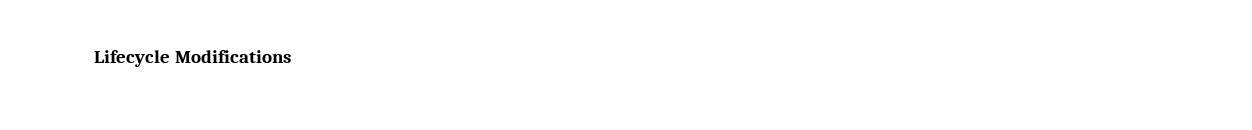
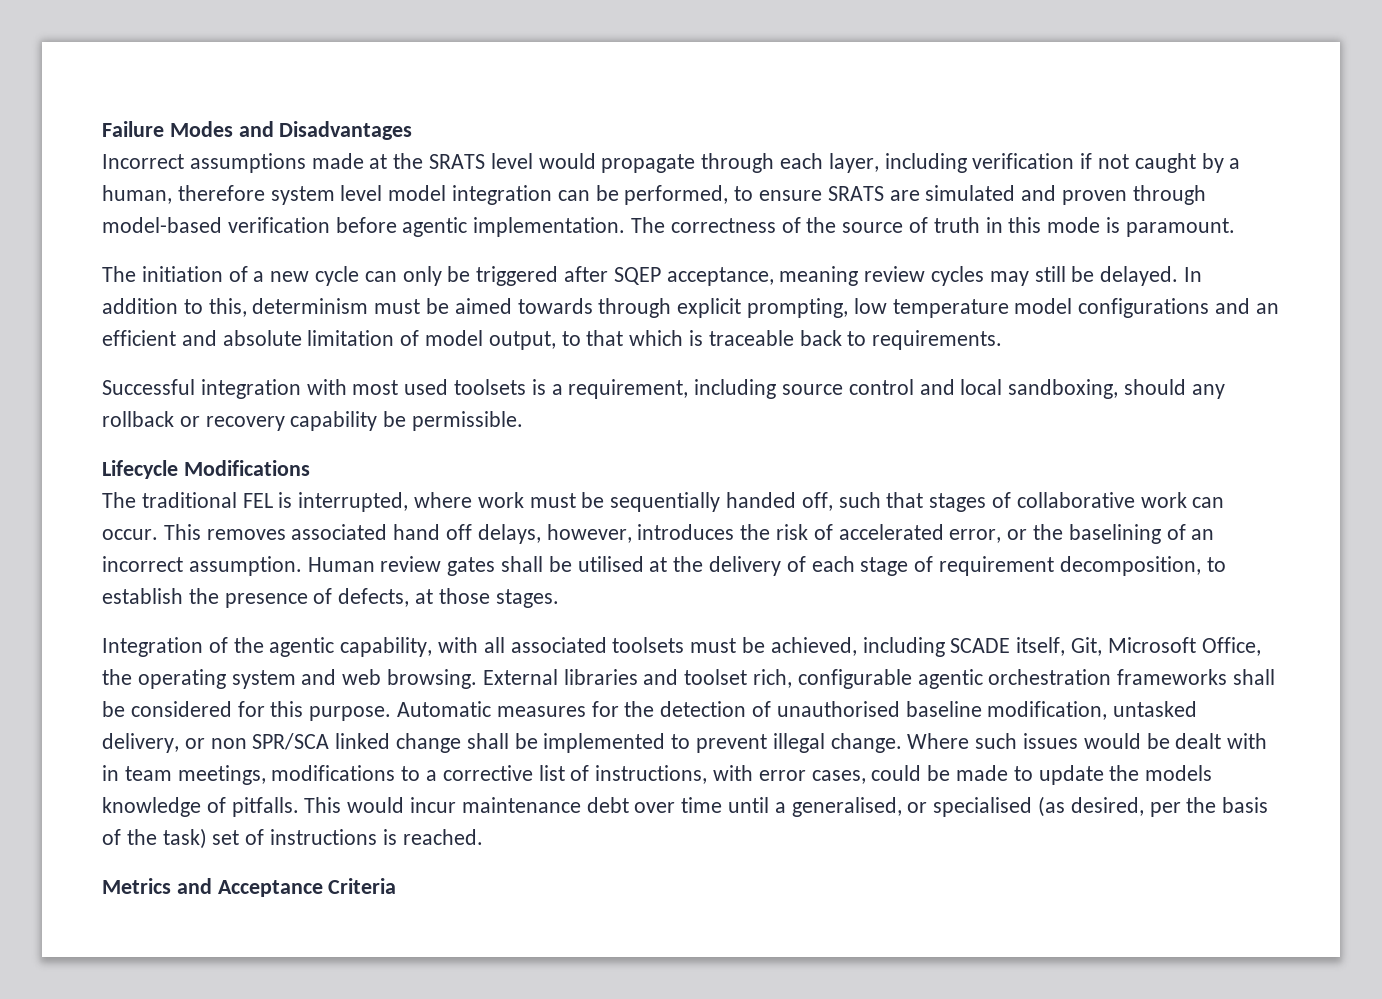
[94,50,292,67] Lifecycle Modifications -> [102,121,413,140] [102,153,1241,173] [102,185,1206,205] [102,217,1235,237] [102,266,1203,286] [102,298,1279,318] [102,330,1003,350] [102,379,1225,399] [102,411,524,431] [102,460,310,479] [102,492,1225,512] [102,524,1215,544] [102,556,1226,576] [102,588,559,608] [102,637,1261,657] [102,669,1276,689] [102,701,1198,721] [102,733,1268,753] [102,765,1213,785] [102,796,1269,817] [102,828,483,849] [102,878,397,897] Failure Modes and Disadvantages // Incorrect assumptions made at the SRATS level would propagate through each layer, including verification if not caught by a human, therefore system level model integration can be performed, to ensure SRATS are simulated and proven through model-based verification before agentic implementation. The correctness of the source of truth in this mode is paramount. // The initiation of a new cycle can only be triggered after SQEP acceptance, meaning review cycles may still be delayed. In addition to this, determinism must be aimed towards through explicit prompting, low temperature model configurations and an efficient and absolute limitation of model output, to that which is traceable back to requirements. // Successful integration with most used toolsets is a requirement, including source control and local sandboxing, should any rollback or recovery capability be permissible. // Lifecycle Modifications // The traditional FEL is interrupted, where work must be sequentially handed off, such that stages of collaborative work can occur. This removes associated hand off delays, however, introduces the risk of accelerated error, or the baselining of an incorrect assumption. Human review gates shall be utilised at the delivery of each stage of requirement decomposition, to establish the presence of defects, at those stages. // Integration of the agentic capability, with all associated toolsets must be achieved, including SCADE itself, Git, Microsoft Office, the operating system and web browsing. External libraries and toolset rich, configurable agentic orchestration frameworks shall be considered for this purpose. Automatic measures for the detection of unauthorised baseline modification, untasked delivery, or non SPR/SCA linked change shall be implemented to prevent illegal change. Where such issues would be dealt with in team meetings, modifications to a corrective list of instructions, with error cases, could be made to update the models knowledge of pitfalls. This would incur maintenance debt over time until a generalised, or specialised (as desired, per the basis of the task) set of instructions is reached. // Metrics and Acceptance Criteria

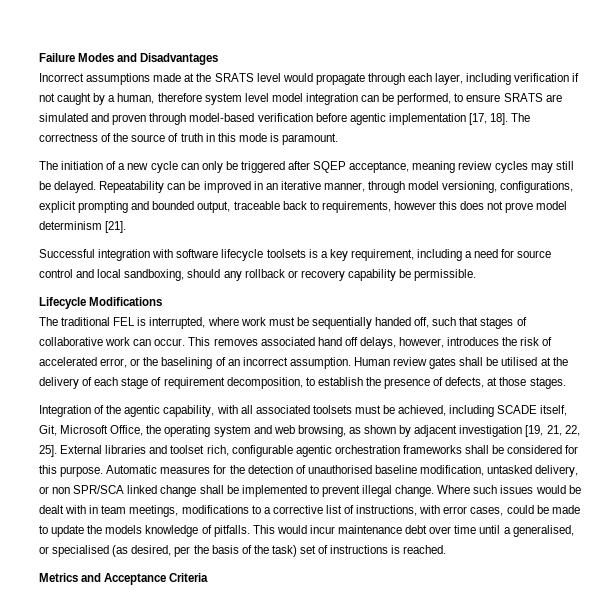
[473,217,626,237] implementation. -> [388,113,509,125] implementation [17, 18].
[1184,267,1203,282] [102,298,1279,318] [102,330,1003,350] In addition to this, determinism must be aimed towards through explicit prompting, low temperature model configurations and an efficient and absolute limitation of model output, to that which is traceable back to requirements. -> [99,181,574,193] [39,201,568,213] [39,221,127,233] Repeatability can be improved in an iterative manner, through model versioning, configurations, explicit prompting and bounded output, traceable back to requirements, however this does not prove model determinism [21].
[352,379,449,395] most used -> [176,249,264,261] software lifecycle
(563, 389) none -> [329,249,348,261] key
(777, 389) none -> [465,249,515,258] a need for
[387,669,478,689] browsing. -> [297,425,580,437] [39,445,57,457] browsing, as shown by adjacent investigation [19, 21, 22, 25].

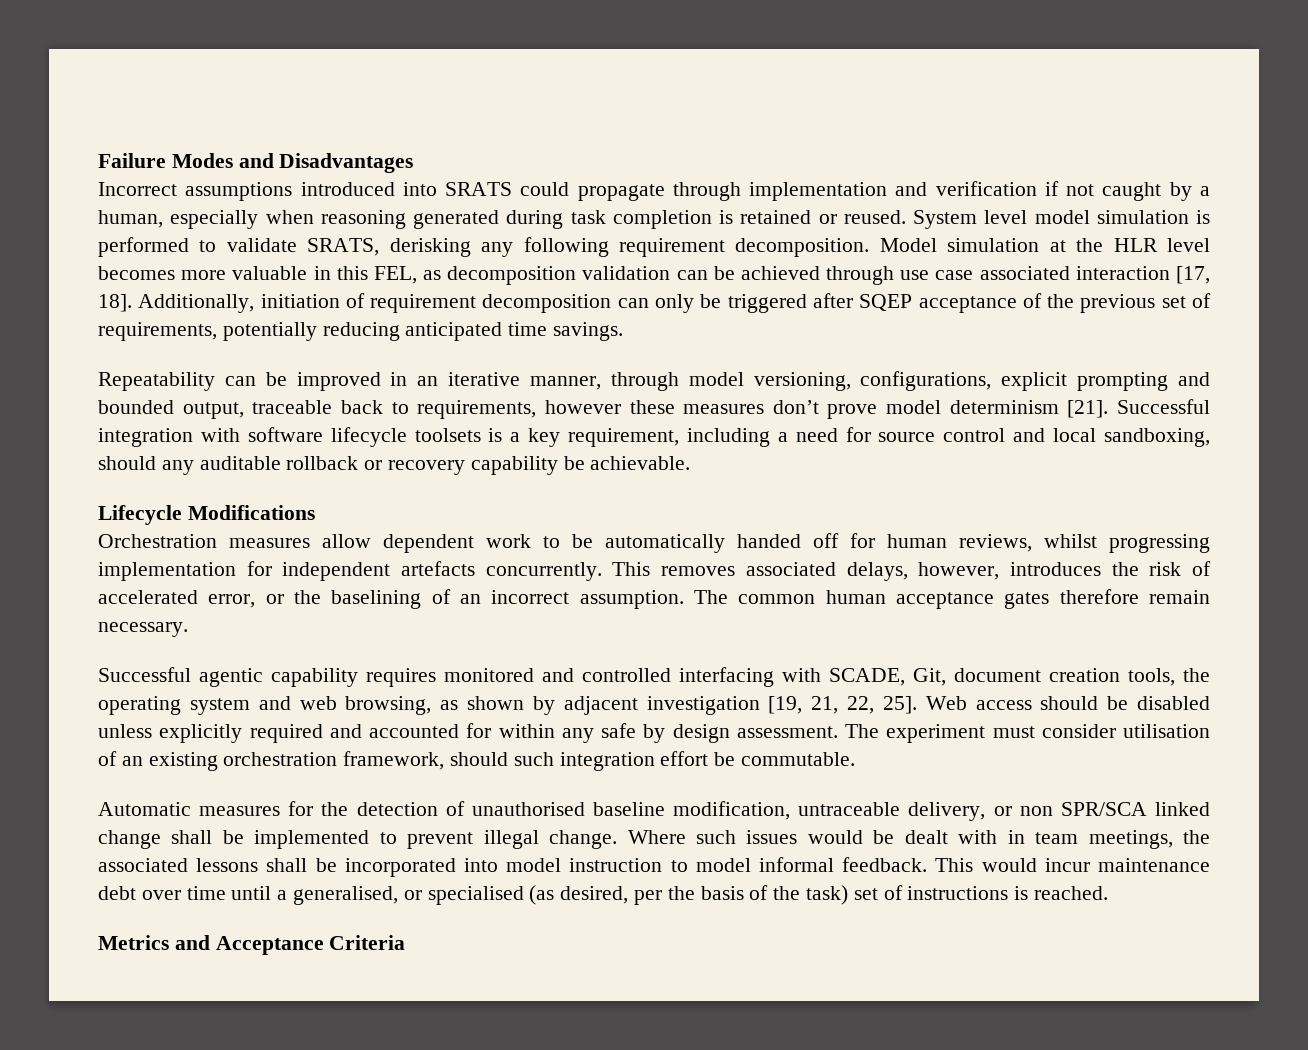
[153,73,512,85] made at the SRATS level would propagate through each layer, including -> [300,182,928,201] introduced into SRATS could propagate through implementation and
[157,93,562,105] [39,113,531,125] [39,133,339,145] [39,161,178,173] therefore system level model integration can be performed, to ensure SRATS are simulated and proven through model-based verification before agentic implementation [17, 18]. The correctness of the source of truth in this mode is paramount. // The initiation of a new cycle -> [170,210,1210,229] [98,237,1210,257] [98,266,1210,285] [98,293,612,313] especially when reasoning generated during task completion is retained or reused. System level model simulation is performed to validate SRATS, derisking any following requirement decomposition. Model simulation at the HLR level becomes more valuable in this FEL, as decomposition validation can be achieved through use case associated interaction [17, 18]. Additionally, initiation of requirement decomposition
[349,161,574,173] [39,181,97,193] acceptance, meaning review cycles may still be delayed. -> [918,293,1211,313] [98,322,624,341] acceptance of the previous set of requirements, potentially reducing anticipated time savings. //
[439,201,504,210] this does not -> [629,400,819,414] these measures don’t
(127, 227) // -> (1109, 409) none
(242, 276) none -> [199,456,281,470] auditable
[414,269,477,281] permissible. -> [590,456,691,470] achievable.
[39,317,527,329] [39,337,186,346] The traditional FEL is interrupted, where work must be sequentially handed off, such that stages of collaborative work can occur. -> [98,533,1210,553] [98,561,602,581] Orchestration measures allow dependent work to be automatically handed off for human reviews, whilst progressing implementation for independent artefacts concurrently.
[317,337,358,346] hand off -> (836, 569) none
[353,357,568,369] [39,377,566,389] [39,405,568,417] [39,425,144,436] Human review gates shall be utilised at the delivery of each stage of requirement decomposition, to establish the presence of defects, at those stages. // Integration of the agentic capability, with all associated toolsets must be achieved, including SCADE itself, Git, Microsoft Office, -> [694,589,1211,609] [98,622,188,637] [98,667,1175,687] The common human acceptance gates therefore remain necessary. // Successful agentic capability requires monitored and controlled interfacing with SCADE, Git, document creation tools,
[60,445,579,457] [39,465,104,477] External libraries and toolset rich, configurable agentic orchestration frameworks shall be considered for this purpose. -> [925,696,1211,710] [98,723,1210,743] [98,751,856,771] Web access should be disabled unless explicitly required and accounted for within any safe by design assessment. The experiment must consider utilisation of an existing orchestration framework, should such integration effort be commutable. //
[487,465,533,474] untasked -> [798,802,901,816] untraceable
[181,505,580,516] [39,525,250,537] modifications to a corrective list of instructions, with error cases, could be made to update the models knowledge of pitfalls. -> [1183,830,1210,844] [98,857,928,877] the associated lessons shall be incorporated into model instruction to model informal feedback.

